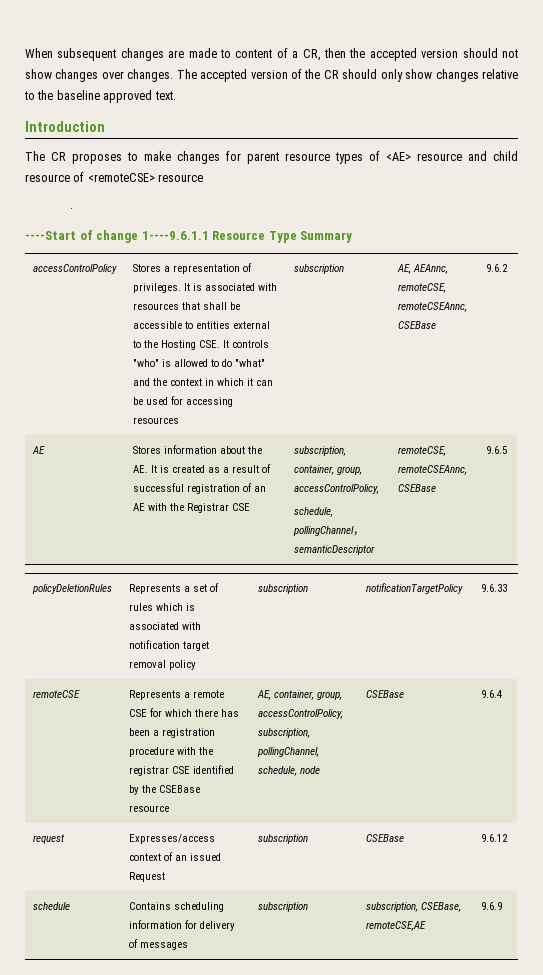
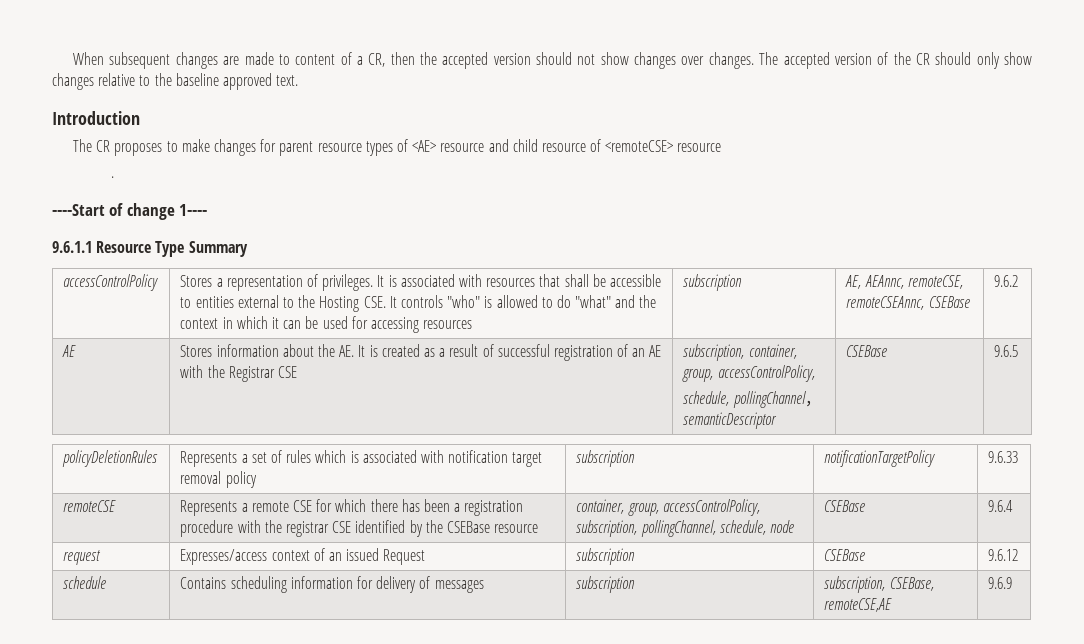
[141,231,209,240] 1----9.6.1.1 -> [179,204,208,216] [52,241,92,253] 1---- // 9.6.1.1
[398,446,447,456] [398,465,468,475] remoteCSE, remoteCSEAnnc, -> (778, 420) none
[257,690,272,700] AE, -> (539, 528) none

